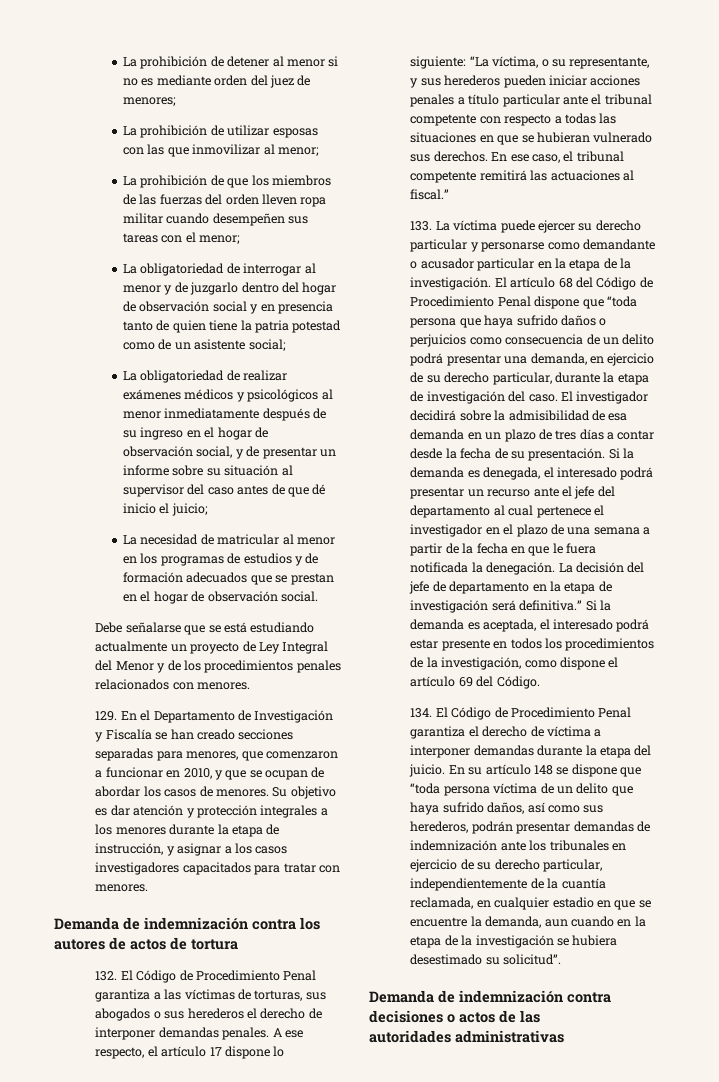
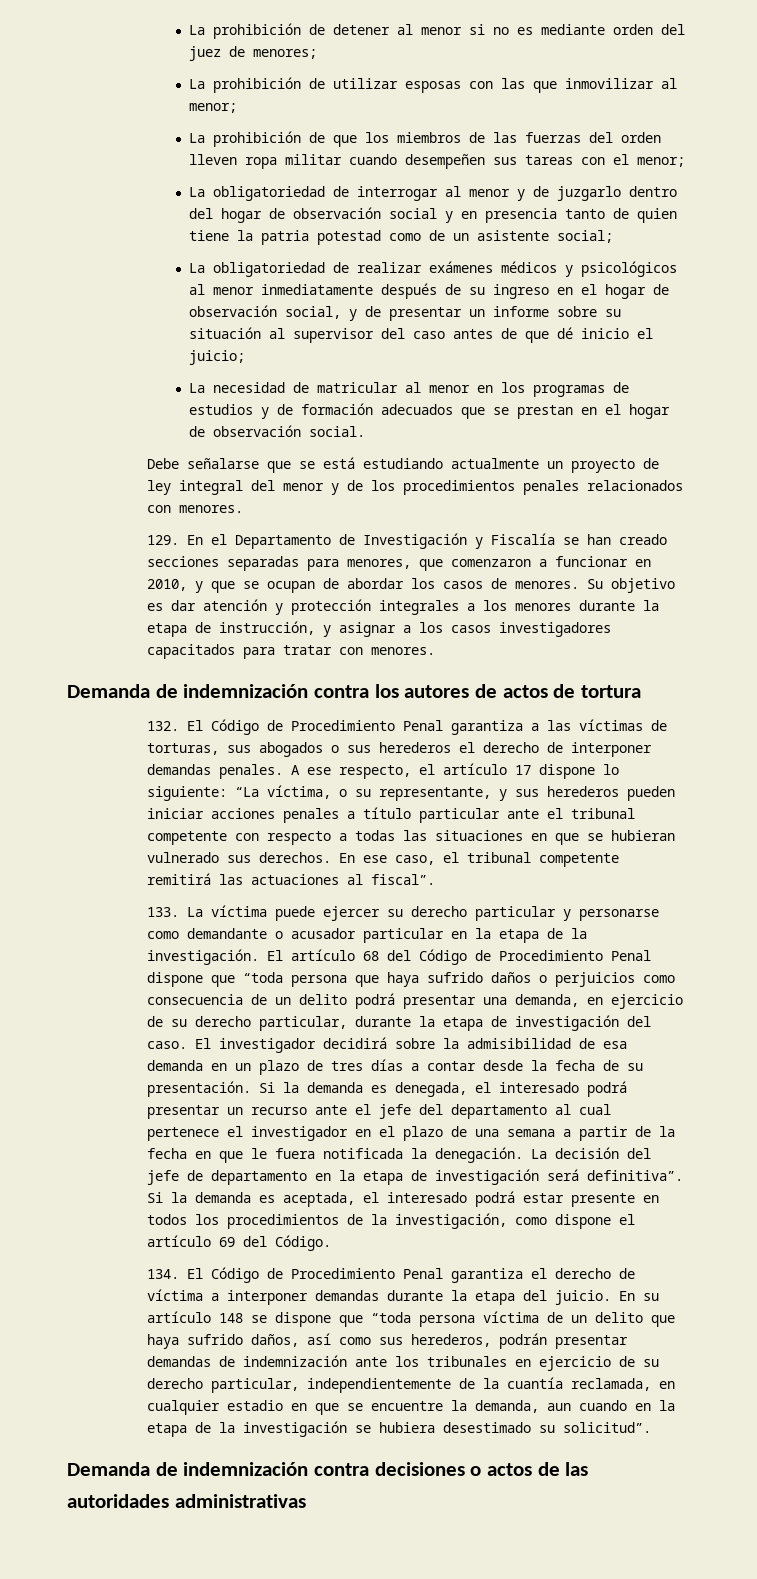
[258,641,329,654] [95,660,154,671] Ley Integral del Menor -> [146,480,324,495] ley integral del menor
[410,189,450,200] fiscal.” -> [370,874,435,885] fiscal”.
[519,600,583,611] definitiva.” -> [586,1170,683,1181] definitiva”.

